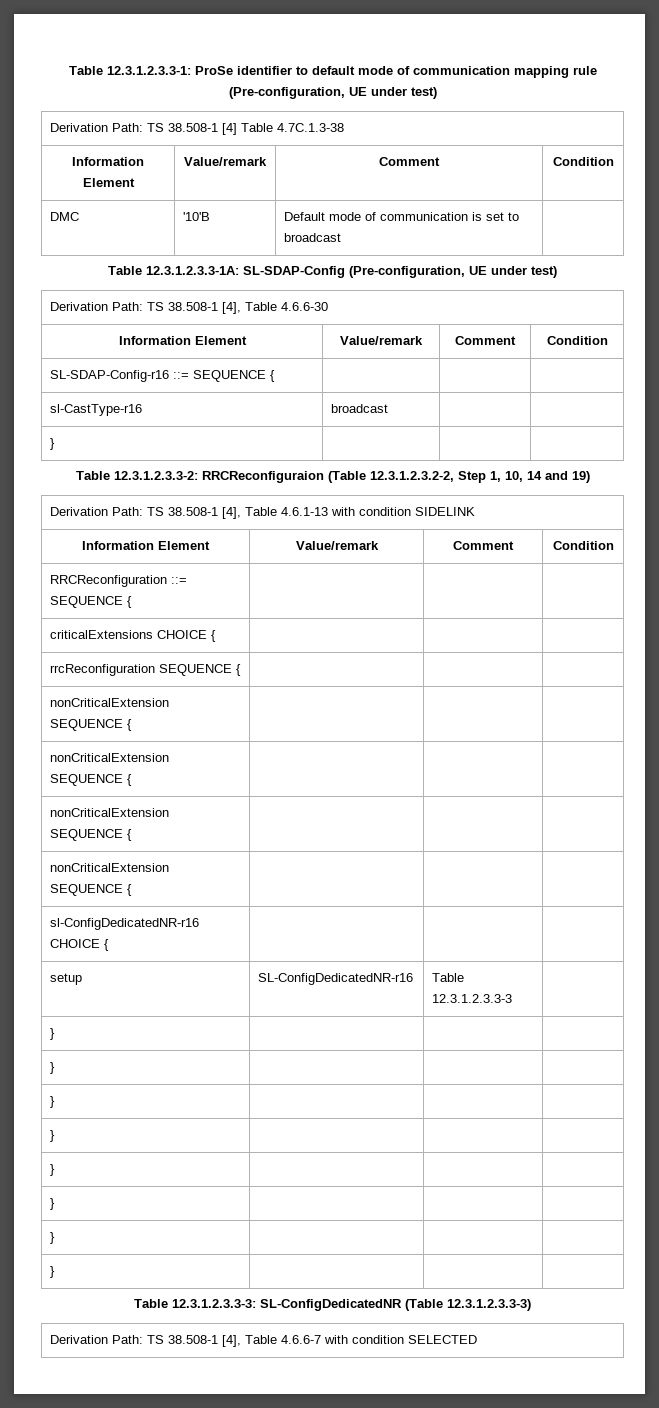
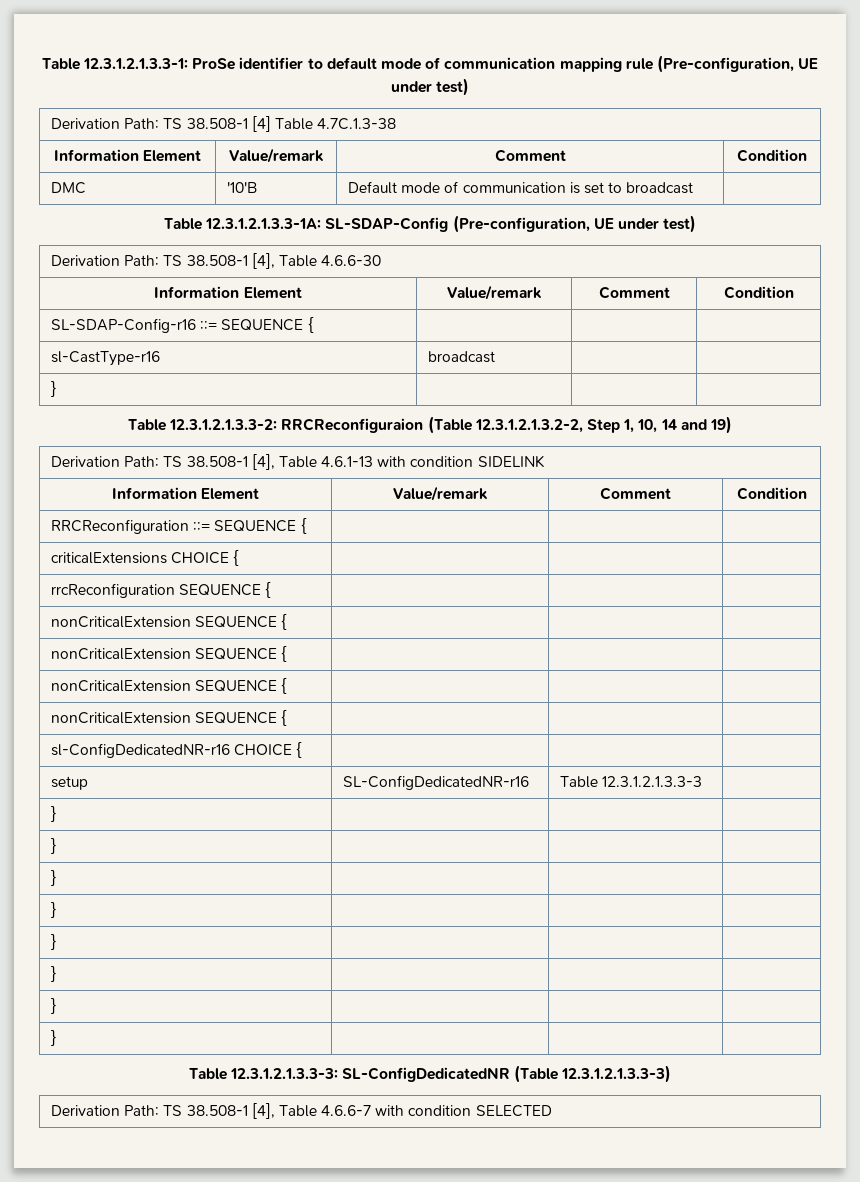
[68,66,191,75] Table 12.3.1.2.3.3-1: -> [41,58,189,70] Table 12.3.1.2.1.3.3-1:
[146,266,239,275] 12.3.1.2.3.3-1A: -> [205,218,322,229] 12.3.1.2.1.3.3-1A:
[113,471,198,480] 12.3.1.2.3.3-2: -> [169,419,278,430] 12.3.1.2.1.3.3-2:
[369,471,454,482] 12.3.1.2.3.2-2, -> [474,419,583,433] 12.3.1.2.1.3.2-2,
[432,994,513,1003] 12.3.1.2.3.3-3 -> [602,776,703,787] 12.3.1.2.1.3.3-3
[172,1299,256,1308] 12.3.1.2.3.3-3: -> [229,1068,338,1079] 12.3.1.2.1.3.3-3:
[447,1299,531,1311] 12.3.1.2.3.3-3) -> [561,1065,672,1083] 12.3.1.2.1.3.3-3)

